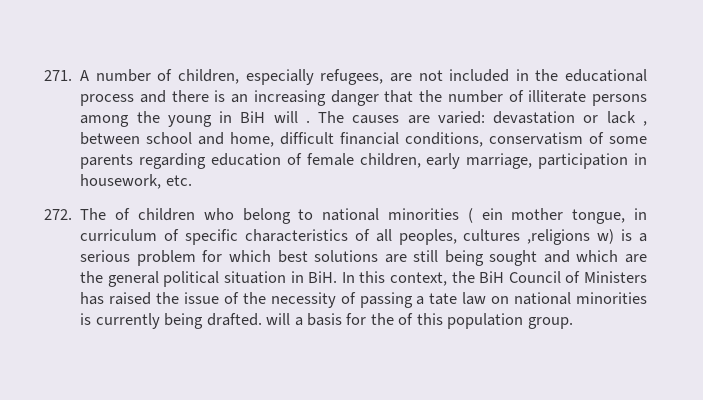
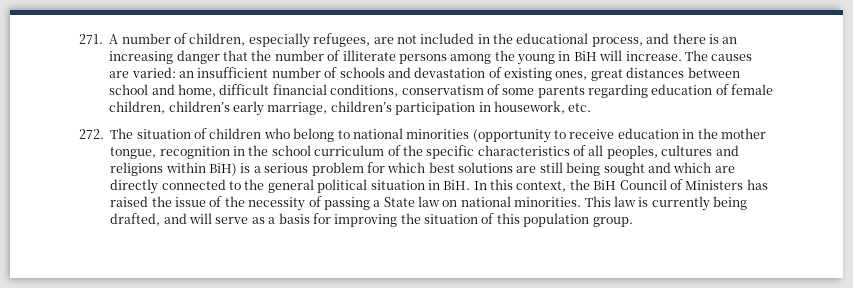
[80,94,135,106] process -> [591,37,643,47] process,
[305,120,310,123] . -> [625,51,682,61] increase.
[493,111,647,126] devastation or lack , -> [179,67,685,81] an insufficient number of schools and devastation of existing ones, great distances
(421, 160) none -> [168,101,230,112] children’s
(533, 161) none -> [330,101,392,112] children’s
(107, 214) none -> [136,129,191,139] situation
[467,208,647,224] ( ein mother tongue, in -> [472,128,766,143] [110,145,311,159] (opportunity to receive education in the mother tongue, recognition in the school
(180, 235) none -> [402,145,423,156] the
[527,229,615,245] ,religions w) -> [715,145,739,156] [110,162,237,176] and religions within BiH)
(647, 258) none -> [110,179,241,194] directly connected to
[429,293,458,305] tate -> [383,197,415,207] State
[575,292,647,304] [80,313,394,329] minorities is currently being drafted. will a basis for the -> [514,196,747,211] [110,213,478,227] minorities. This law is currently being drafted, and will serve as a basis for improving the situation

